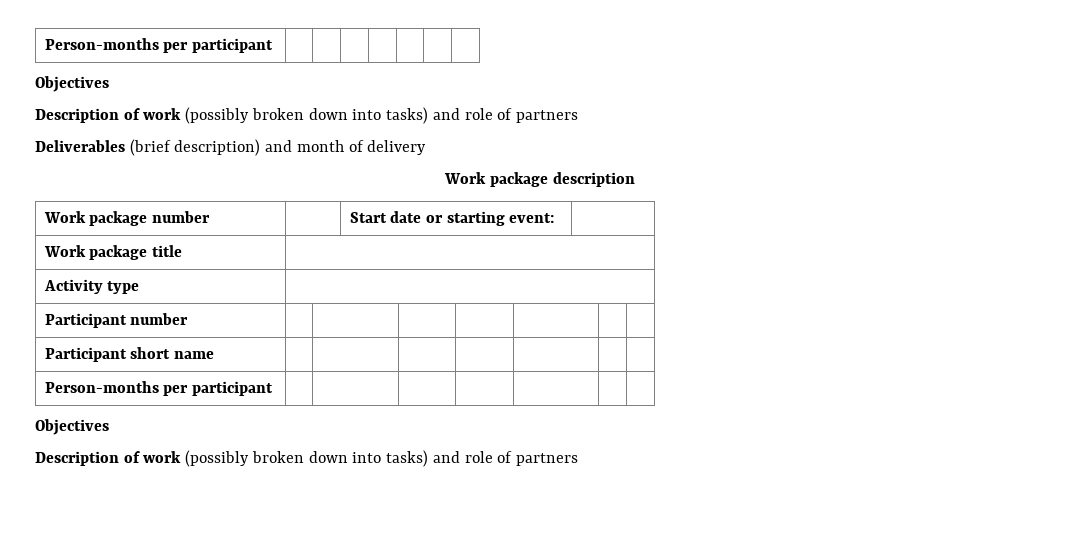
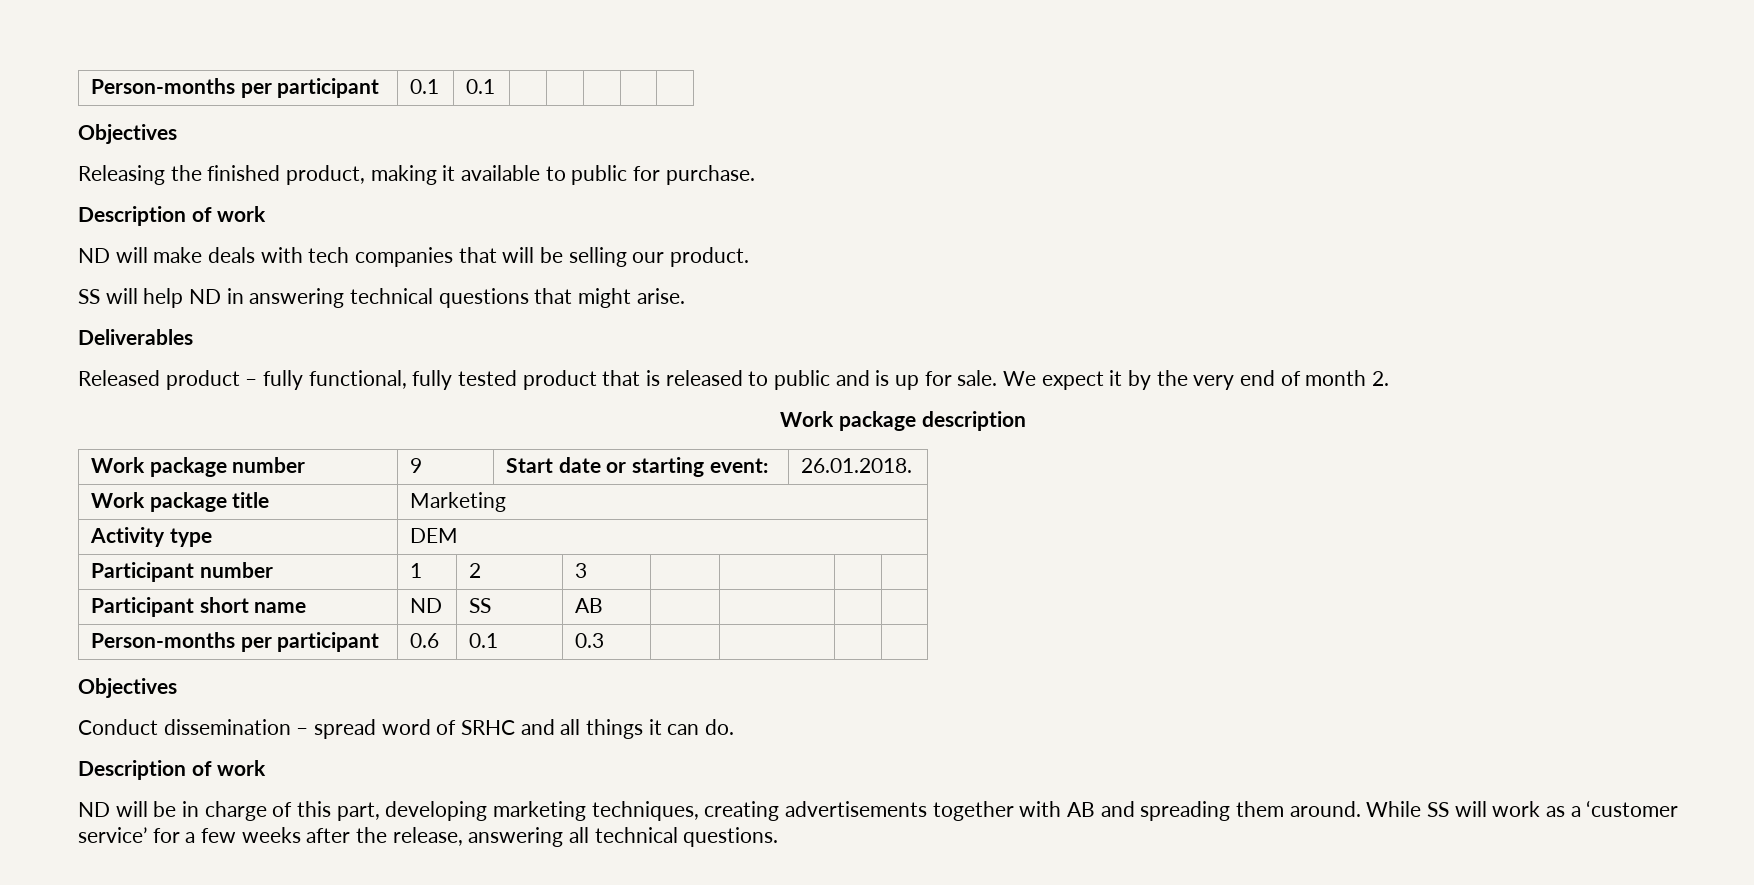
[44,38,273,53] [35,76,109,92] [35,107,578,124] [35,139,427,156] Person-months per participant | | | | | | | // Objectives // Description of work (possibly broken down into tasks) and role of partners // Deliverables (brief description) and month of delivery -> [91,78,380,98] [410,79,440,94] [466,79,496,94] [78,124,177,144] [78,165,755,185] [78,206,267,226] [78,247,750,267] [78,288,685,308] [78,329,193,345] [78,370,1390,390] Person-months per participant | 0.1 | 0.1 | | | | | // Objectives // Releasing the finished product, making it available to public for purchase. // Description of work // ND will make deals with tech companies that will be selling our product. // SS will help ND in answering technical questions that might arise. // Deliverables // Released product – fully functional, fully tested product that is released to public and is up for sale. We expect it by the very end of month 2.
(210, 217) none -> [410,458,423,473] 9
(555, 218) none -> [801,458,913,473] 26.01.2018.
(182, 251) none -> [410,492,507,512] Marketing
(140, 287) none -> [410,528,459,543] DEM
(189, 319) | | -> [410,563,423,578] [469,563,482,578] [575,563,588,578] 1 | 2 | 3
[44,381,273,396] [35,419,109,435] [35,450,578,467] | | | | | | // Person-months per participant | | | | | | | // Objectives // Description of work (possibly broken down into tasks) and role of partners -> [410,598,443,613] [469,598,492,613] [575,598,604,613] [91,632,380,652] [410,633,440,648] [469,633,499,648] [575,633,605,648] [78,678,177,698] [78,719,735,739] [78,760,267,780] [78,800,1679,821] [78,827,779,847] ND | SS | AB | | | | // Person-months per participant | 0.6 | 0.1 | 0.3 | | | | // Objectives // Conduct dissemination – spread word of SRHC and all things it can do. // Description of work // ND will be in charge of this part, developing marketing techniques, creating advertisements together with AB and spreading them around. While SS will work as a ‘customer service’ for a few weeks after the release, answering all technical questions.

